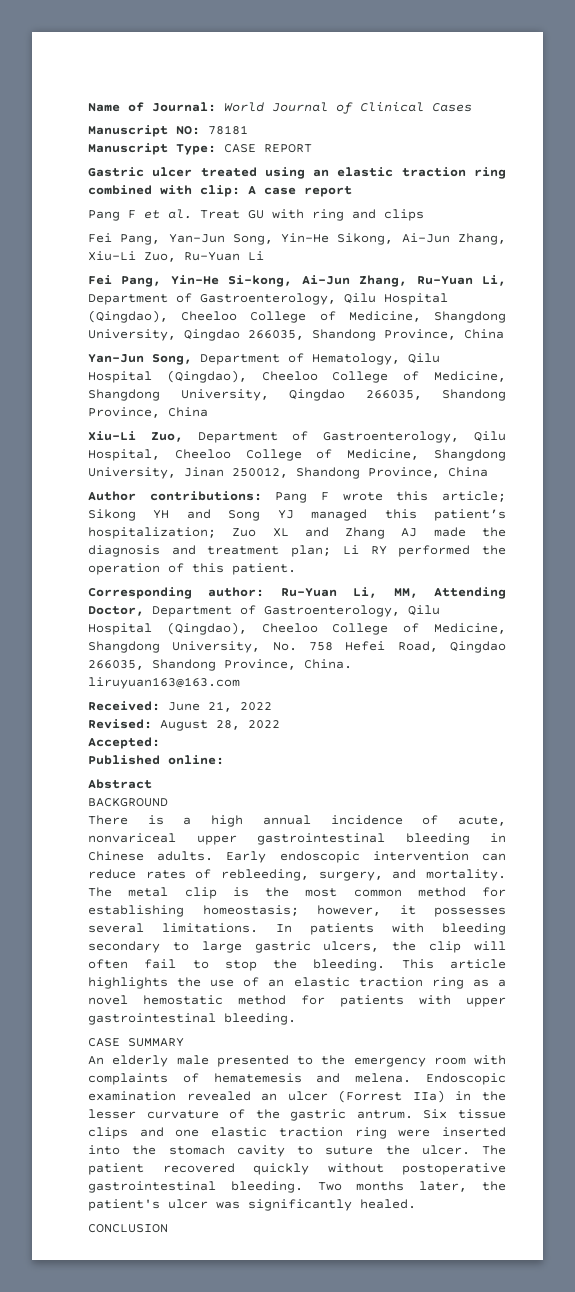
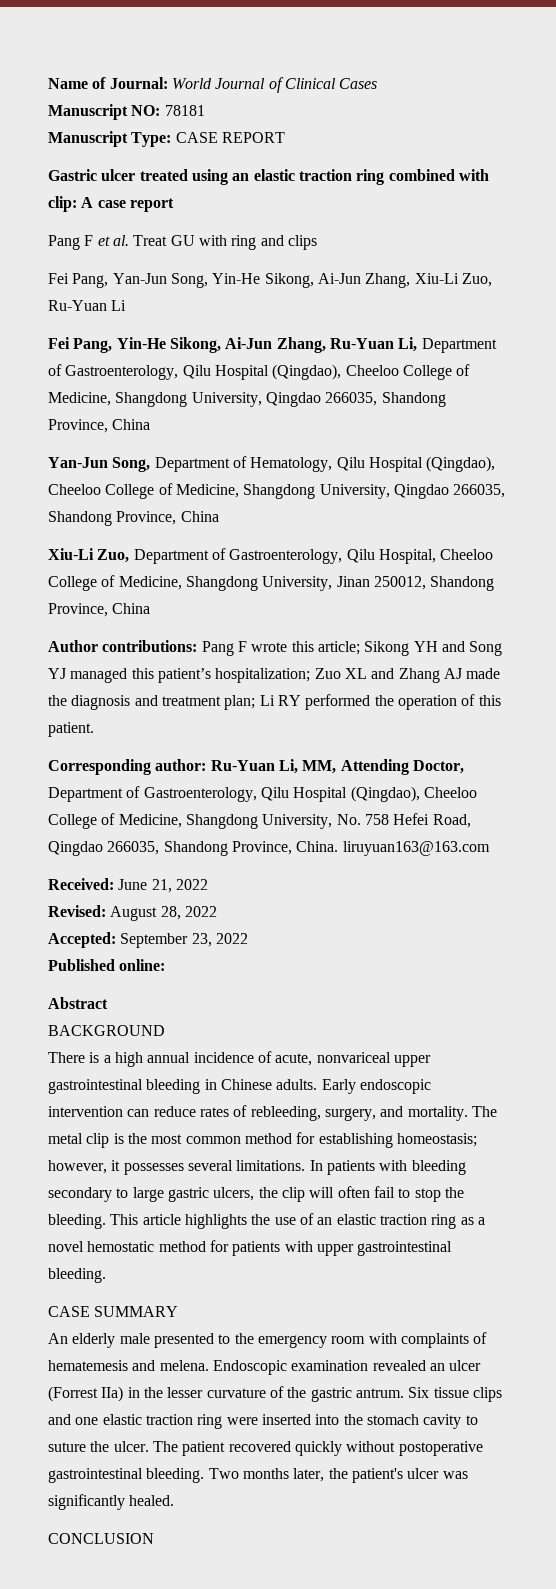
[228,275,293,287] Si-kong, -> [169,337,221,353] Sikong,
(160, 743) none -> [120,933,248,948] September 23, 2022

